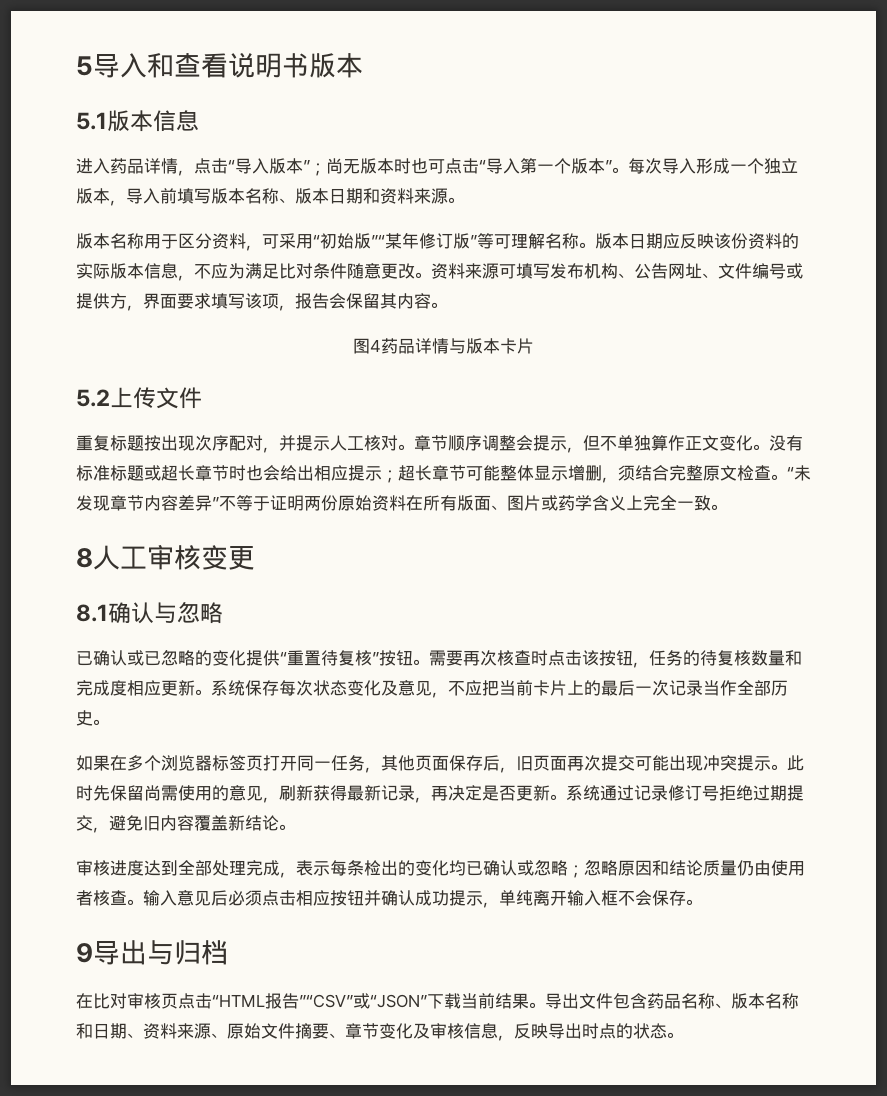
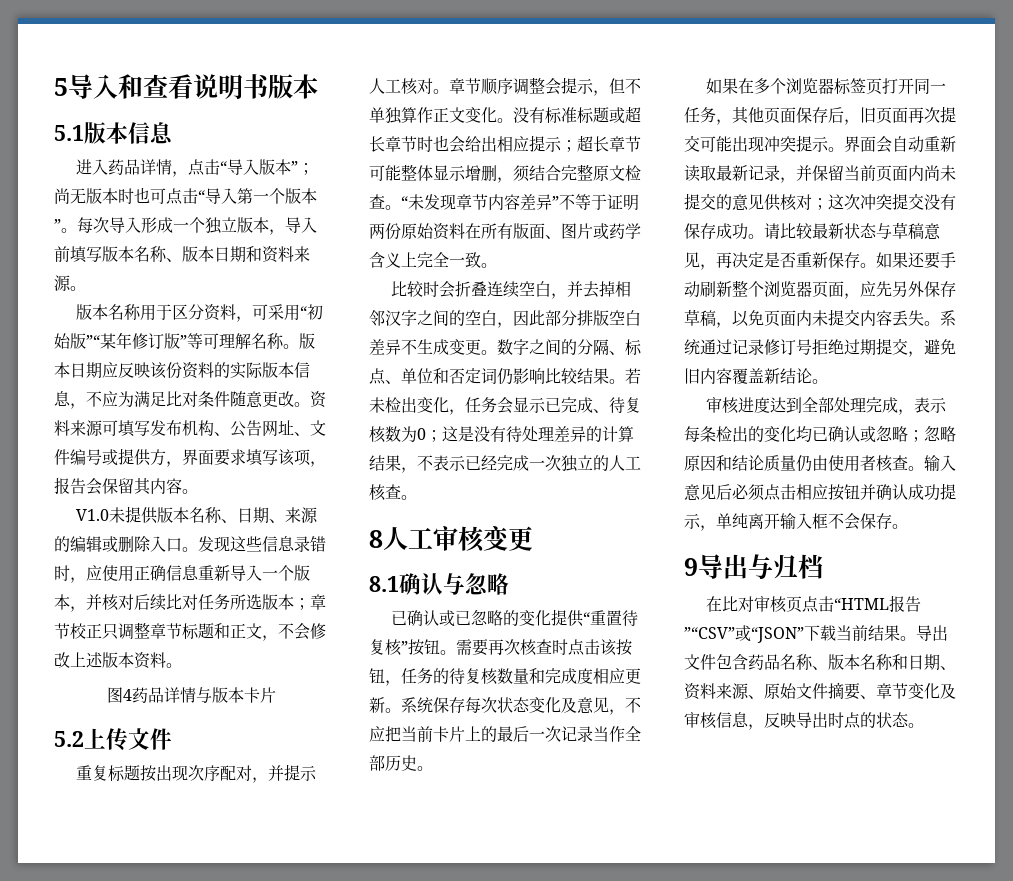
(447, 305) none -> [75,506,318,524] [54,536,326,553] [54,565,310,583] [54,594,326,612] [54,622,326,641] [54,652,182,669] // V1.0未提供版本名称、日期、来源的编辑或删除入口。发现这些信息录错时，应使用正确信息重新导入一个版本，并核对后续比对任务所选版本；章节校正只调整章节标题和正文，不会修改上述版本资料。
(727, 507) none -> [390,281,631,299] [369,310,641,328] [369,339,642,356] [369,368,641,385] [369,397,641,415] [369,426,634,443] [369,455,641,473] [369,484,417,501] // 比较时会折叠连续空白，并去掉相邻汉字之间的空白，因此部分排版空白差异不生成变更。数字之间的分隔、标点、单位和否定词仍影响比较结果。若未检出变化，任务会显示已完成、待复核数为0；这是没有待处理差异的计算结果，不表示已经完成一次独立的人工核查。
[787,755,804,771] [76,785,550,803] 此时先保留尚需使用的意见，刷新获得最新记录，再决定是否更新 -> [844,136,956,153] [684,165,956,183] [684,193,956,211] [684,222,941,240] [684,252,956,270] [684,280,956,299] [684,309,924,328] 界面会自动重新读取最新记录，并保留当前页面内尚未提交的意见供核对；这次冲突提交没有保存成功。请比较最新状态与草稿意见，再决定是否重新保存。如果还要手动刷新整个浏览器页面，应先另外保存草稿，以免页面内未提交内容丢失

